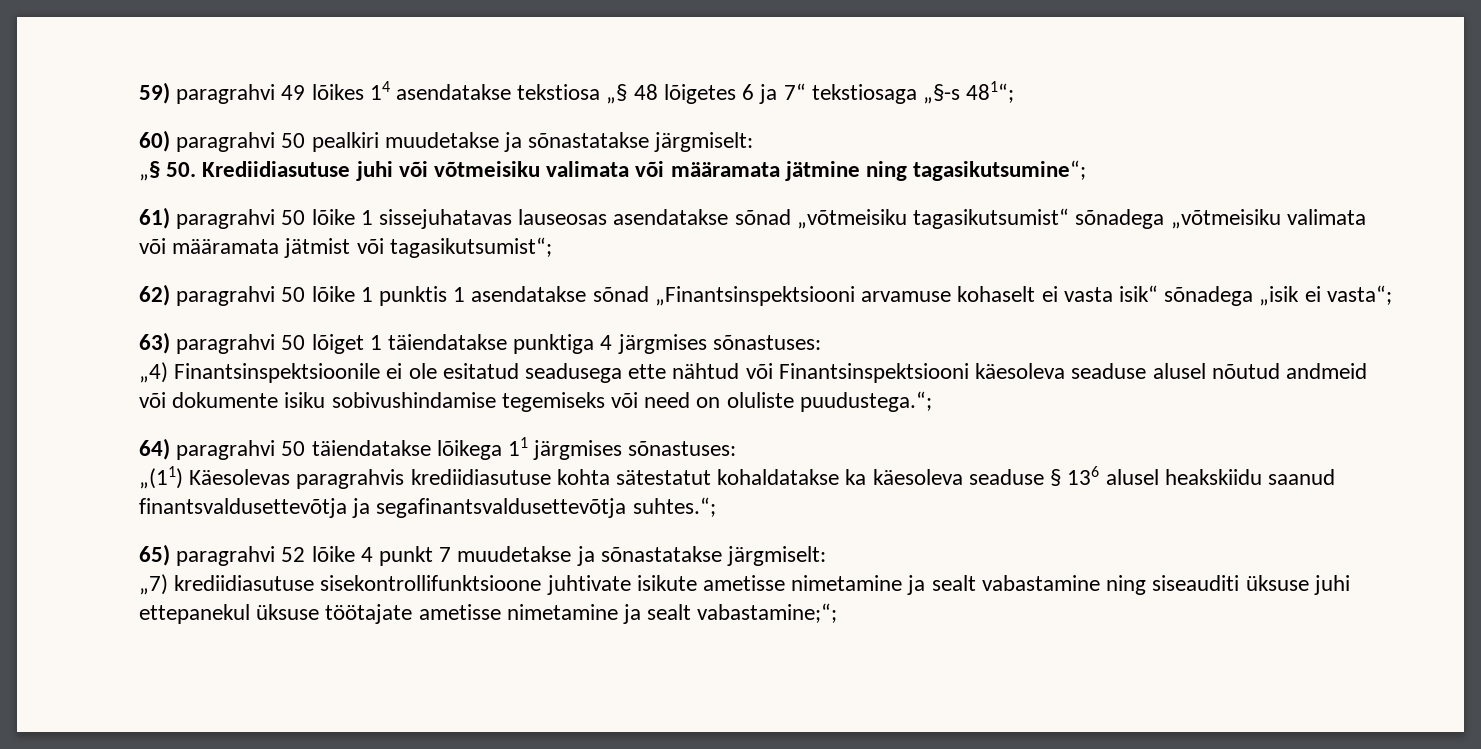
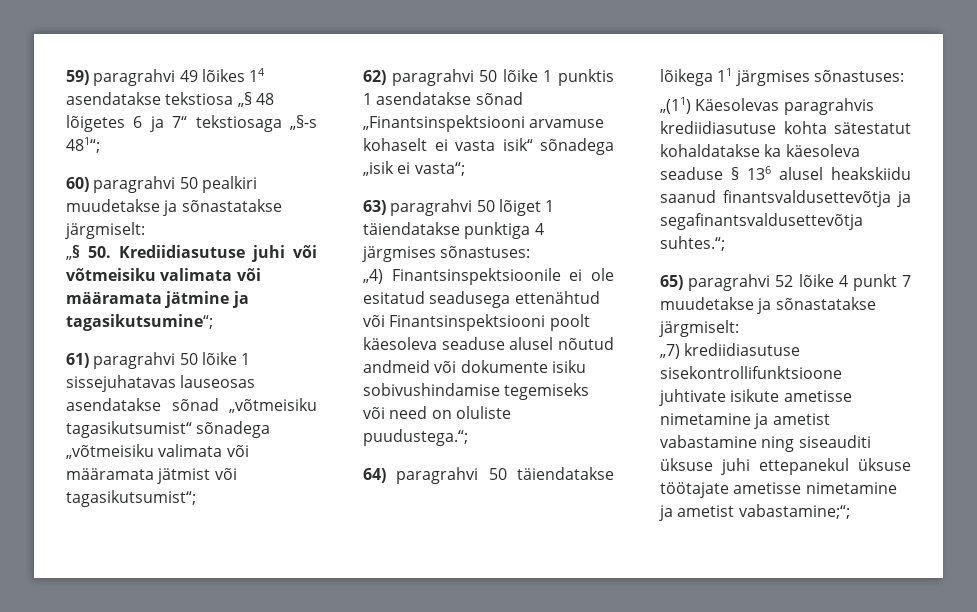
[866,161,908,181] ning -> [231,291,249,308] ja
[628,363,740,379] ette nähtud -> [514,291,600,304] ettenähtud
(969, 373) none -> [549,314,590,331] poolt
[931,575,976,591] sealt -> [772,413,830,425] ametist
[647,604,692,620] sealt -> [677,505,735,517] ametist

